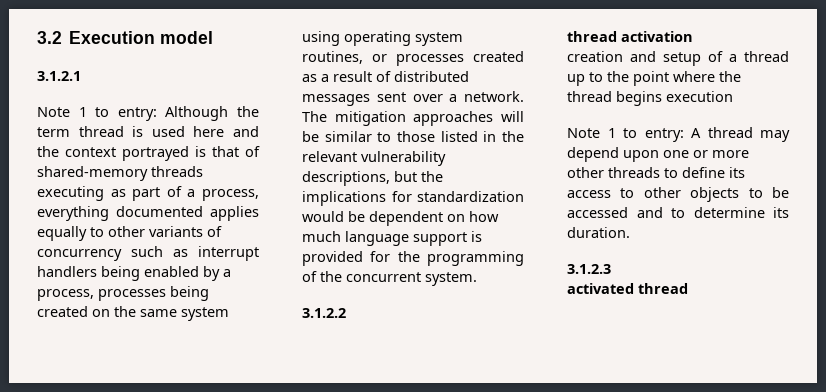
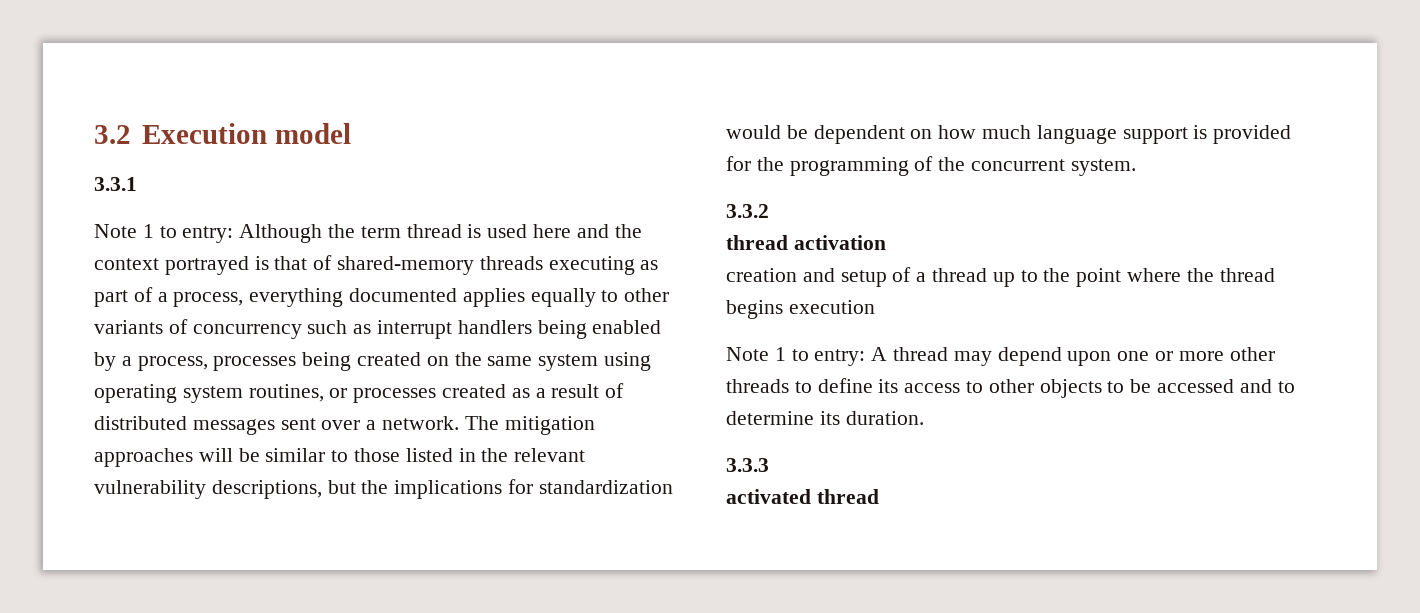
[37,71,81,81] 3.1.2.1 -> [94,177,137,191] 3.3.1
[302,308,346,318] 3.1.2.2 -> [726,204,769,218] 3.3.2
[567,264,611,274] 3.1.2.3 -> [726,458,769,472] 3.3.3

